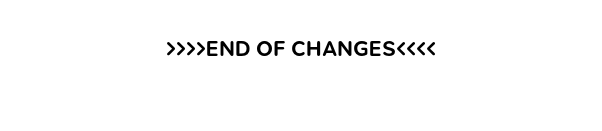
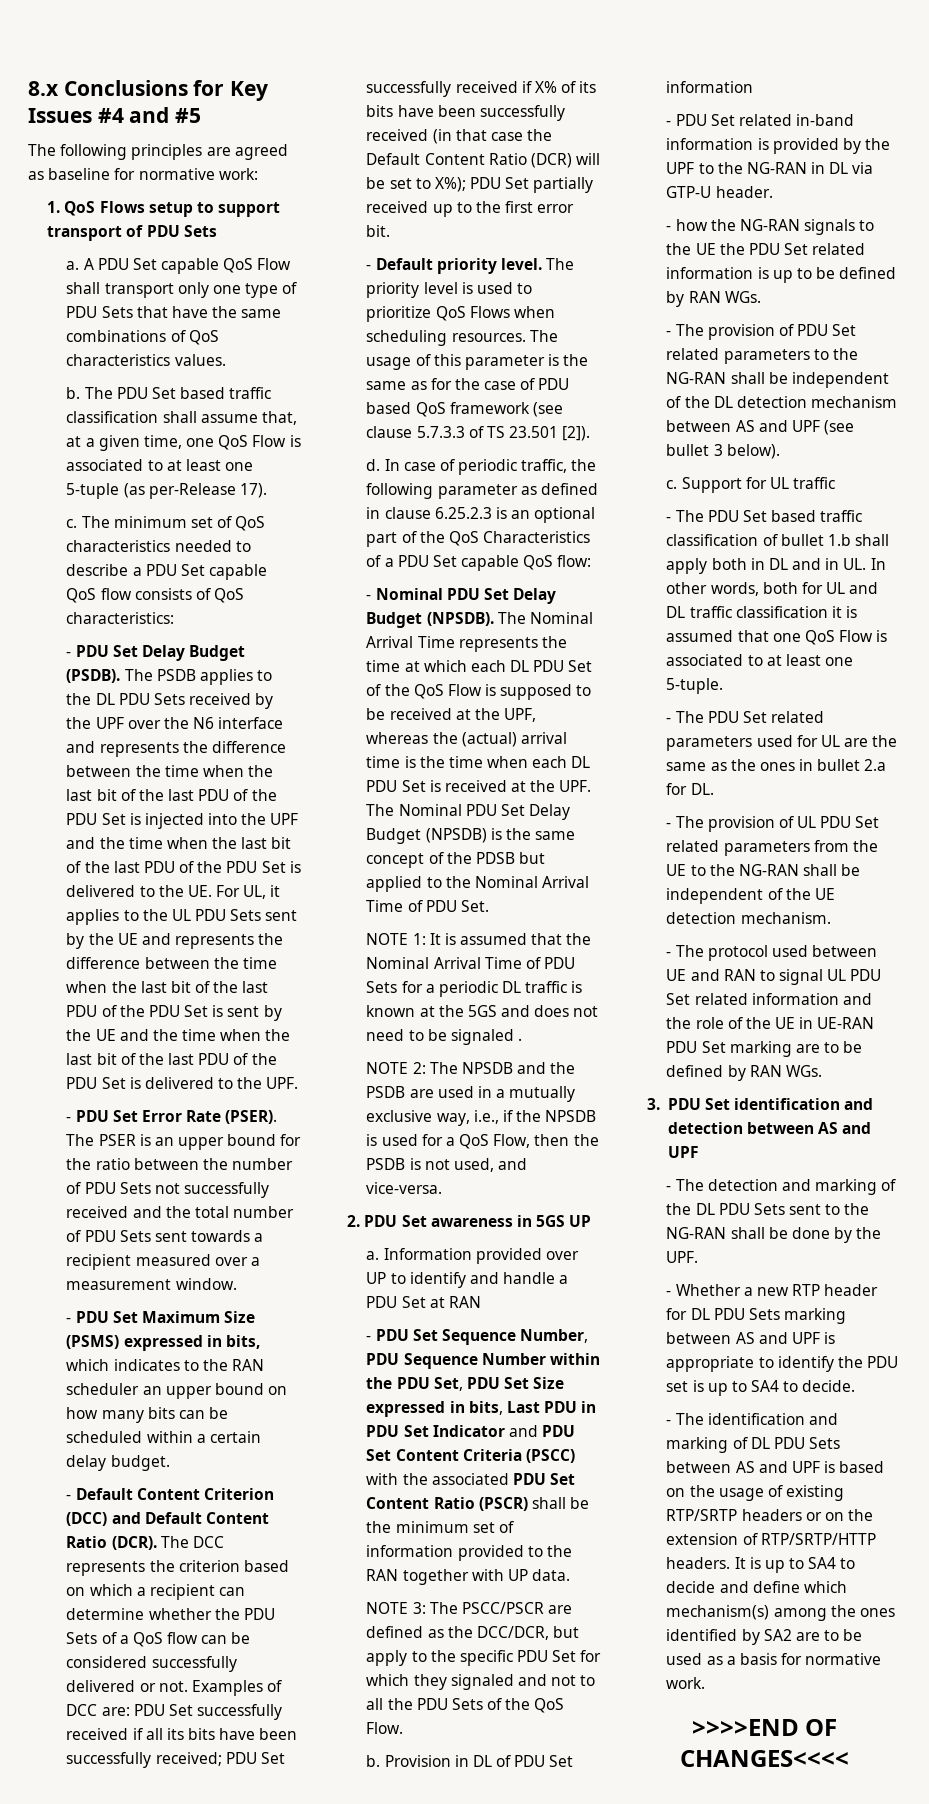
(166, 48) none -> [28,80,269,101] [28,107,202,123] [28,144,288,160] [28,168,258,180] [47,201,281,217] [47,225,217,241] [66,258,292,274] [66,282,298,298] [66,306,282,318] [66,330,219,345] [66,354,226,366] [66,387,272,399] [66,411,297,425] [66,435,301,451] [66,459,254,471] [66,483,267,499] [66,516,266,531] [66,540,251,552] [66,564,268,580] [66,588,245,603] [66,612,175,624] [66,645,246,661] [66,669,273,685] [66,693,274,709] [66,717,284,729] [66,741,286,757] [66,765,274,777] [66,789,277,801] [66,813,299,829] [66,837,292,849] [66,861,301,873] [66,885,281,899] [66,909,298,925] [66,933,284,949] [66,957,277,969] [66,981,269,993] [66,1005,282,1021] [66,1029,291,1041] [66,1053,277,1065] [66,1077,299,1089] [66,1110,278,1124] [66,1134,302,1150] [66,1158,294,1170] [66,1182,270,1198] [66,1206,295,1218] [66,1230,264,1242] [66,1254,260,1270] [66,1278,237,1290] [66,1311,256,1323] [66,1335,260,1351] [66,1359,265,1371] [66,1383,288,1399] [66,1407,229,1423] [66,1431,261,1443] [66,1455,170,1471] [66,1488,274,1500] [66,1512,269,1526] [66,1536,224,1550] [66,1560,289,1576] [66,1584,246,1600] [66,1608,275,1620] [66,1632,251,1647] [66,1656,237,1672] [66,1680,283,1696] [66,1704,283,1720] [66,1728,298,1740] [66,1752,285,1768] [366,81,597,97] [366,105,565,121] [366,129,553,144] [366,153,601,168] [366,177,594,193] [366,201,575,217] [366,225,391,237] [366,258,575,274] [366,282,533,298] [366,306,555,322] [366,330,558,346] [366,354,589,370] [366,378,570,390] [366,402,563,417] [366,426,591,441] [366,459,597,475] [366,483,598,499] [366,507,596,523] [366,531,591,547] [366,555,592,571] [366,588,557,604] [366,612,593,628] [366,636,567,652] [366,660,593,672] [366,684,592,700] [366,708,537,722] [366,732,567,747] [366,756,591,768] [366,780,592,792] [366,804,571,820] [366,828,576,844] [366,852,546,868] [366,876,590,892] [366,900,489,912] [366,933,592,945] [366,957,576,969] [366,981,583,997] [366,1005,599,1017] [366,1029,523,1045] [366,1062,576,1074] [366,1086,576,1102] [366,1110,597,1126] [366,1134,599,1149] [366,1158,528,1172] [366,1182,443,1194] [347,1215,592,1227] [366,1248,579,1264] [366,1272,569,1288] [366,1296,481,1308] [366,1329,589,1345] [366,1353,600,1369] [366,1377,565,1391] [366,1401,597,1417] [366,1425,576,1437] [366,1449,575,1463] [366,1473,576,1485] [366,1497,590,1511] [366,1521,514,1533] [366,1545,572,1561] [366,1569,571,1585] [366,1602,573,1614] [366,1626,580,1640] [366,1650,602,1666] [366,1674,596,1690] [366,1698,565,1713] [366,1722,404,1734] [366,1755,574,1767] [666,81,754,93] [666,114,855,126] [666,138,891,154] [666,162,874,174] [666,186,773,198] [666,219,875,235] [666,243,866,255] [666,267,897,283] [666,291,761,307] [666,324,857,340] [666,348,858,364] [666,372,889,388] [666,396,898,408] [666,420,855,435] [666,444,780,459] [666,477,836,493] [666,510,863,522] [666,534,890,546] [666,558,886,574] [666,582,879,596] [666,606,858,618] [666,630,888,645] [666,654,854,666] [666,678,724,694] [666,711,825,723] [666,735,898,751] [666,759,887,771] [666,783,714,795] [666,816,880,832] [666,840,878,856] [666,864,861,876] [666,888,835,904] [666,912,831,924] [666,945,878,961] [666,969,882,985] [666,993,872,1005] [666,1017,875,1029] [666,1041,863,1057] [666,1065,822,1081] [647,1098,874,1110] [667,1122,872,1134] [667,1146,699,1158] [666,1179,897,1195] [666,1203,870,1215] [666,1227,882,1243] [666,1251,699,1263] [666,1284,879,1296] [666,1308,847,1324] [666,1332,836,1344] [666,1356,899,1372] [666,1380,856,1396] [666,1413,838,1425] [666,1437,841,1453] [666,1461,885,1473] [666,1485,845,1501] [666,1509,874,1521] [666,1533,876,1545] [666,1557,856,1573] [666,1581,847,1593] [666,1605,895,1621] [666,1629,863,1645] [666,1653,882,1665] [666,1677,706,1689] 8.x Conclusions for Key Issues #4 and #5 // The following principles are agreed as baseline for normative work: // 1. QoS Flows setup to support transport of PDU Sets // a. A PDU Set capable QoS Flow shall transport only one type of PDU Sets that have the same combinations of QoS characteristics values. // b. The PDU Set based traffic classification shall assume that, at a given time, one QoS Flow is associated to at least one 5-tuple (as per-Release 17). // c. The minimum set of QoS characteristics needed to describe a PDU Set capable QoS flow consists of QoS characteristics: // - PDU Set Delay Budget (PSDB). The PSDB applies to the DL PDU Sets received by the UPF over the N6 interface and represents the difference between the time when the last bit of the last PDU of the PDU Set is injected into the UPF and the time when the last bit of the last PDU of the PDU Set is delivered to the UE. For UL, it applies to the UL PDU Sets sent by the UE and represents the difference between the time when the last bit of the last PDU of the PDU Set is sent by the UE and the time when the last bit of the last PDU of the PDU Set is delivered to the UPF. // - PDU Set Error Rate (PSER). The PSER is an upper bound for the ratio between the number of PDU Sets not successfully received and the total number of PDU Sets sent towards a recipient measured over a measurement window. // - PDU Set Maximum Size (PSMS) expressed in bits, which indicates to the RAN scheduler an upper bound on how many bits can be scheduled within a certain delay budget. // - Default Content Criterion (DCC) and Default Content Ratio (DCR). The DCC represents the criterion based on which a recipient can determine whether the PDU Sets of a QoS flow can be considered successfully delivered or not. Examples of DCC are: PDU Set successfully received if all its bits have been successfully received; PDU Set successfully received if X% of its bits have been successfully received (in that case the Default Content Ratio (DCR) will be set to X%); PDU Set partially received up to the first error bit. // - Default priority level. The priority level is used to prioritize QoS Flows when scheduling resources. The usage of this parameter is the same as for the case of PDU based QoS framework (see clause 5.7.3.3 of TS 23.501 [2]). // d. In case of periodic traffic, the following parameter as defined in clause 6.25.2.3 is an optional part of the QoS Characteristics of a PDU Set capable QoS flow: // - Nominal PDU Set Delay Budget (NPSDB). The Nominal Arrival Time represents the time at which each DL PDU Set of the QoS Flow is supposed to be received at the UPF, whereas the (actual) arrival time is the time when each DL PDU Set is received at the UPF. The Nominal PDU Set Delay Budget (NPSDB) is the same concept of the PDSB but applied to the Nominal Arrival Time of PDU Set. // NOTE 1: It is assumed that the Nominal Arrival Time of PDU Sets for a periodic DL traffic is known at the 5GS and does not need to be signaled . // NOTE 2: The NPSDB and the PSDB are used in a mutually exclusive way, i.e., if the NPSDB is used for a QoS Flow, then the PSDB is not used, and vice-versa. // 2. PDU Set awareness in 5GS UP // a. Information provided over UP to identify and handle a PDU Set at RAN // - PDU Set Sequence Number, PDU Sequence Number within the PDU Set, PDU Set Size expressed in bits, Last PDU in PDU Set Indicator and PDU Set Content Criteria (PSCC) with the associated PDU Set Content Ratio (PSCR) shall be the minimum set of information provided to the RAN together with UP data. // NOTE 3: The PSCC/PSCR are defined as the DCC/DCR, but apply to the specific PDU Set for which they signaled and not to all the PDU Sets of the QoS Flow. // b. Provision in DL of PDU Set information // - PDU Set related in-band information is provided by the UPF to the NG-RAN in DL via GTP-U header. // - how the NG-RAN signals to the UE the PDU Set related information is up to be defined by RAN WGs. // - The provision of PDU Set related parameters to the NG-RAN shall be independent of the DL detection mechanism between AS and UPF (see bullet 3 below). // c. Support for UL traffic // - The PDU Set based traffic classification of bullet 1.b shall apply both in DL and in UL. In other words, both for UL and DL traffic classification it is assumed that one QoS Flow is associated to at least one 5-tuple. // - The PDU Set related parameters used for UL are the same as the ones in bullet 2.a for DL. // - The provision of UL PDU Set related parameters from the UE to the NG-RAN shall be independent of the UE detection mechanism. // - The protocol used between UE and RAN to signal UL PDU Set related information and the role of the UE in UE-RAN PDU Set marking are to be defined by RAN WGs. // 3. PDU Set identification and detection between AS and UPF // - The detection and marking of the DL PDU Sets sent to the NG-RAN shall be done by the UPF. // - Whether a new RTP header for DL PDU Sets marking between AS and UPF is appropriate to identify the PDU set is up to SA4 to decide. // - The identification and marking of DL PDU Sets between AS and UPF is based on the usage of existing RTP/SRTP headers or on the extension of RTP/SRTP/HTTP headers. It is up to SA4 to decide and define which mechanism(s) among the ones identified by SA2 are to be used as a basis for normative work. //

